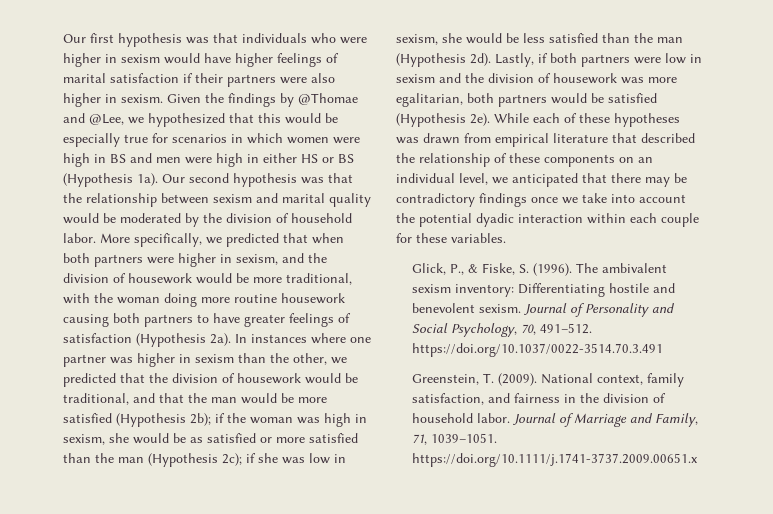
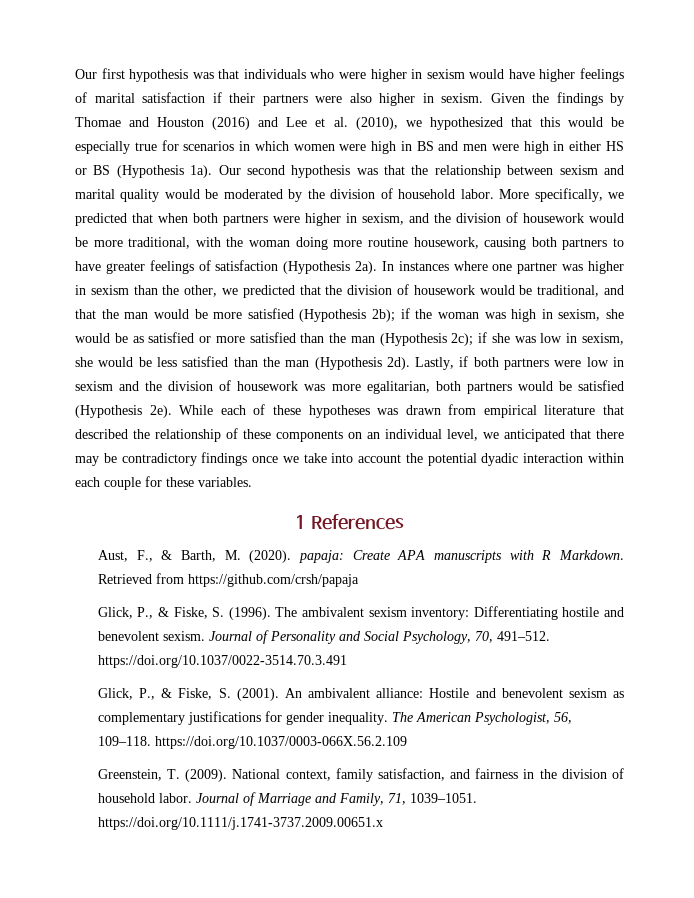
[298,93,358,105] [63,113,124,125] @Thomae and @Lee, -> [75,117,398,130] Thomae and Houston (2016) and Lee et al. (2010),
[281,293,345,304] housework -> [413,237,479,249] housework,
(506, 238) none -> [295,514,404,530] [97,550,625,563] [97,573,359,587] // 1 References // Aust, F., & Barth, M. (2020). papaja: Create APA manuscripts with R Markdown. Retrieved from https://github.com/crsh/papaja
(664, 350) none -> [97,688,625,701] [97,711,572,725] [97,736,407,749] // Glick, P., & Fiske, S. (2001). An ambivalent alliance: Hostile and benevolent sexism as complementary justifications for gender inequality. The American Psychologist, 56, 109–118. https://doi.org/10.1037/0003-066X.56.2.109

